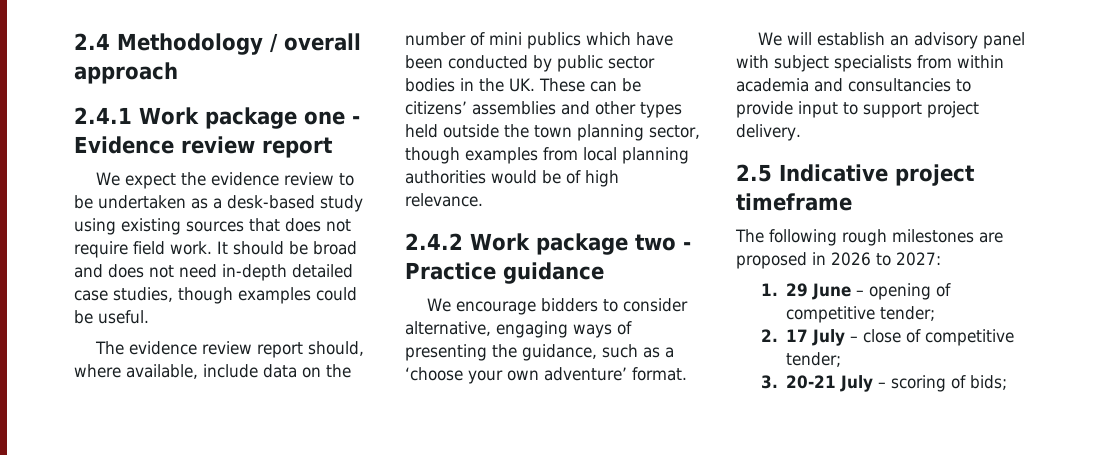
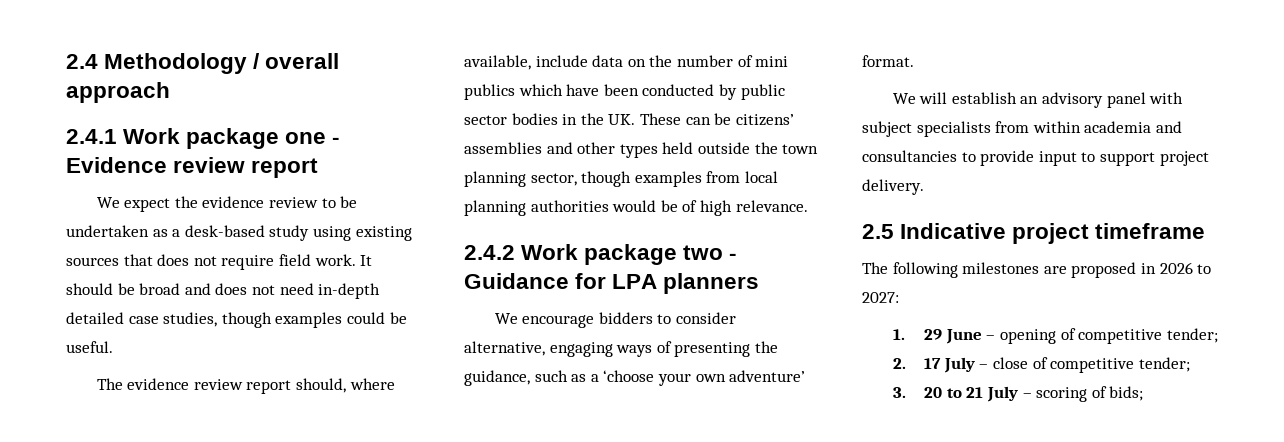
[405,262,604,284] Practice guidance -> [464,273,760,294] Guidance for LPA planners
[842,229,887,246] rough -> (958, 270) none
[786,375,837,389] 20-21 -> [924,387,984,398] 20 to 21

